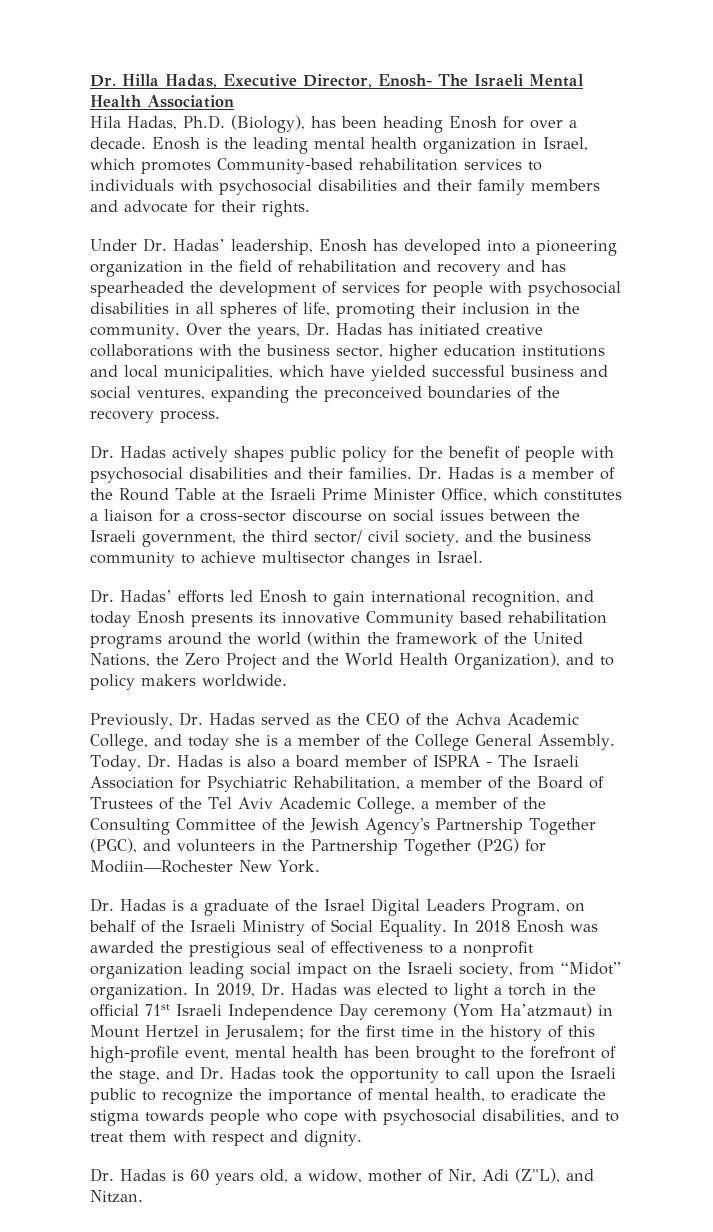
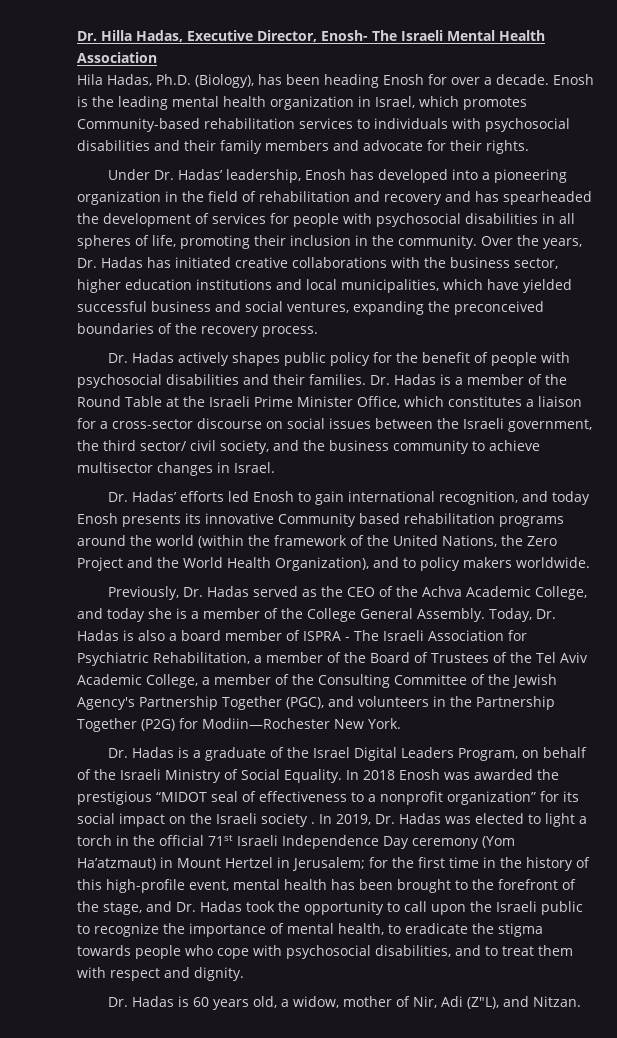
(271, 950) none -> [156,792,207,802] “MIDOT
[90,962,244,979] organization leading -> [447,791,579,805] organization” for its
[459,962,621,978] [90,984,188,1000] society, from “Midot” organization. -> [261,813,315,827] society .

